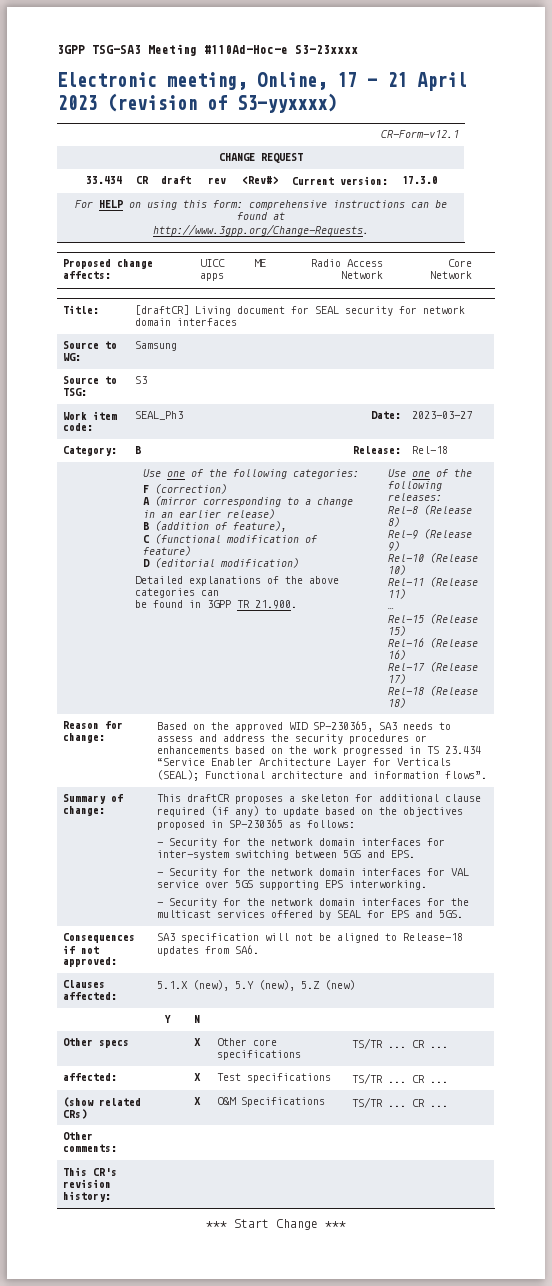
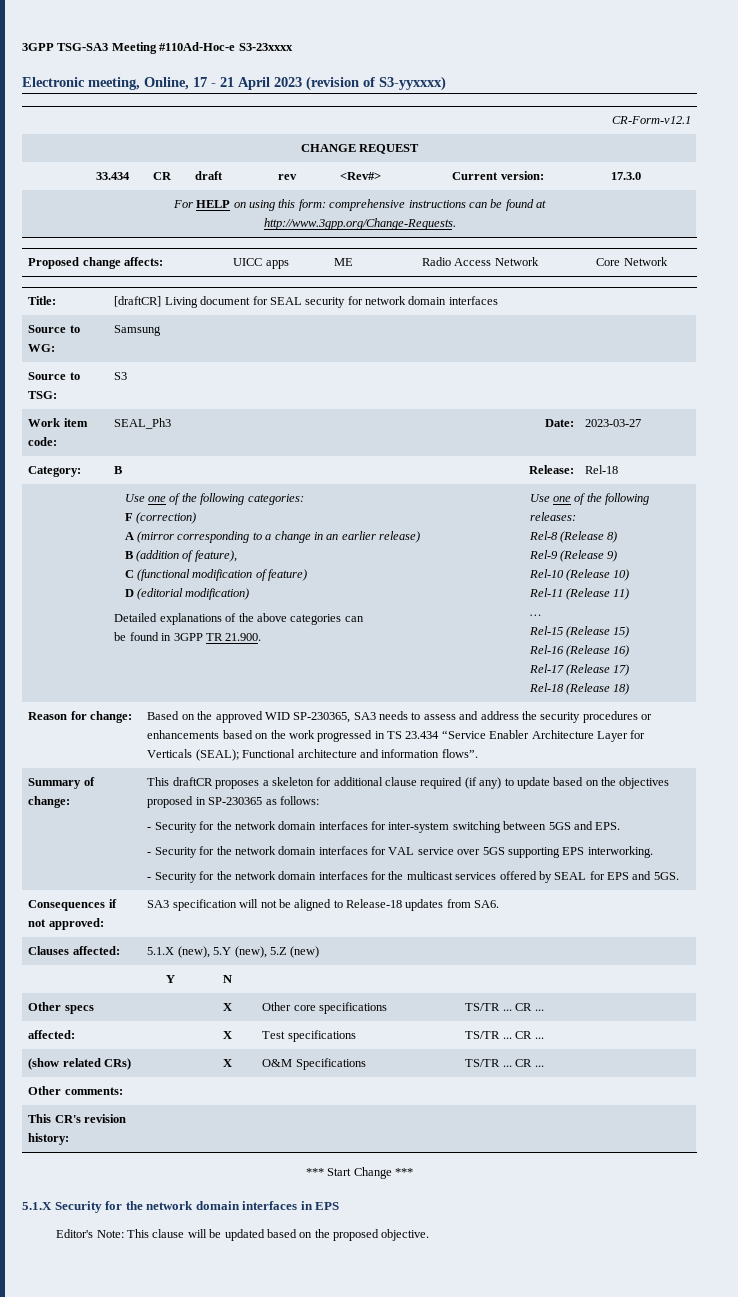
(346, 1224) none -> [22,1201,340,1213] [56,1229,430,1241] // 5.1.X Security for the network domain interfaces in EPS // Editor's Note: This clause will be updated based on the proposed objective.

